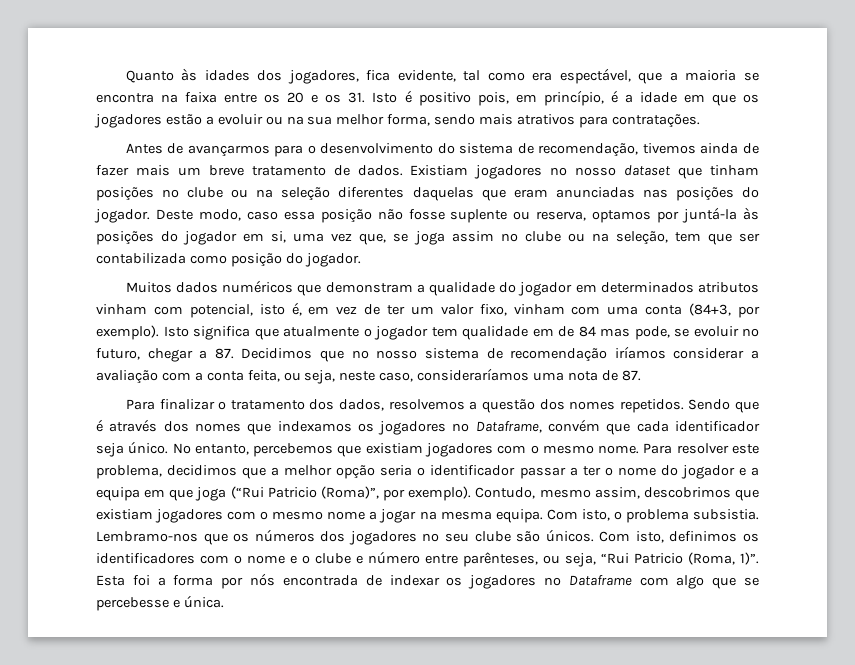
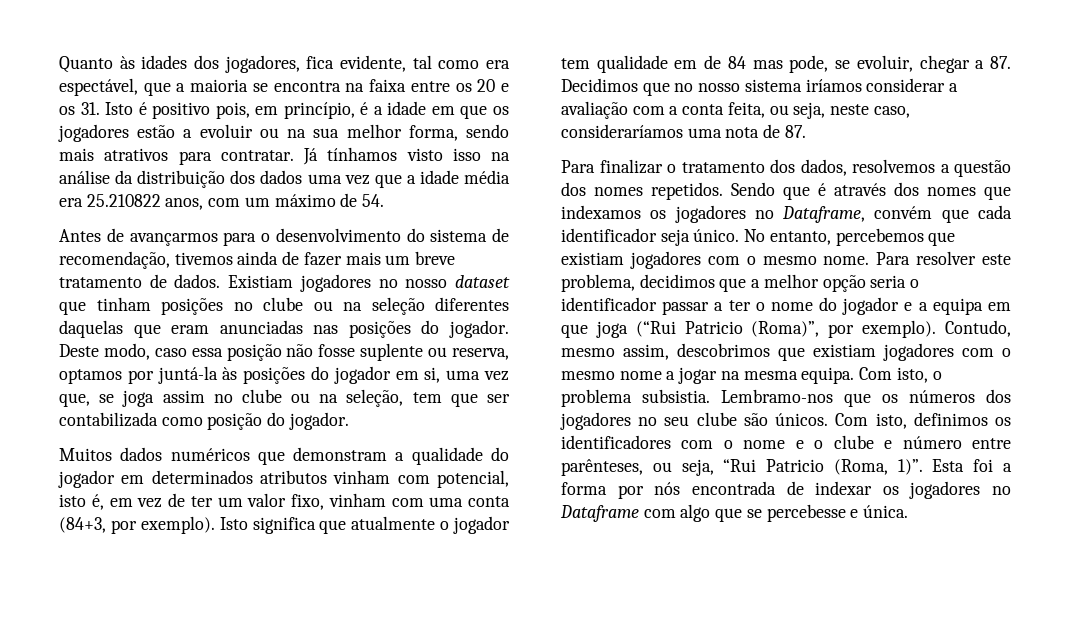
[611,114,700,128] contratações. -> [220,147,510,165] [59,170,511,188] [59,193,385,210] contratar. Já tínhamos visto isso na análise da distribuição dos dados uma vez que a idade média era 25.210822 anos, com um máximo de 54.
[693,326,759,337] [96,348,140,360] evoluir no futuro, -> [856,55,913,72] evoluir,
[486,348,608,362] de recomendação -> (802, 85) none

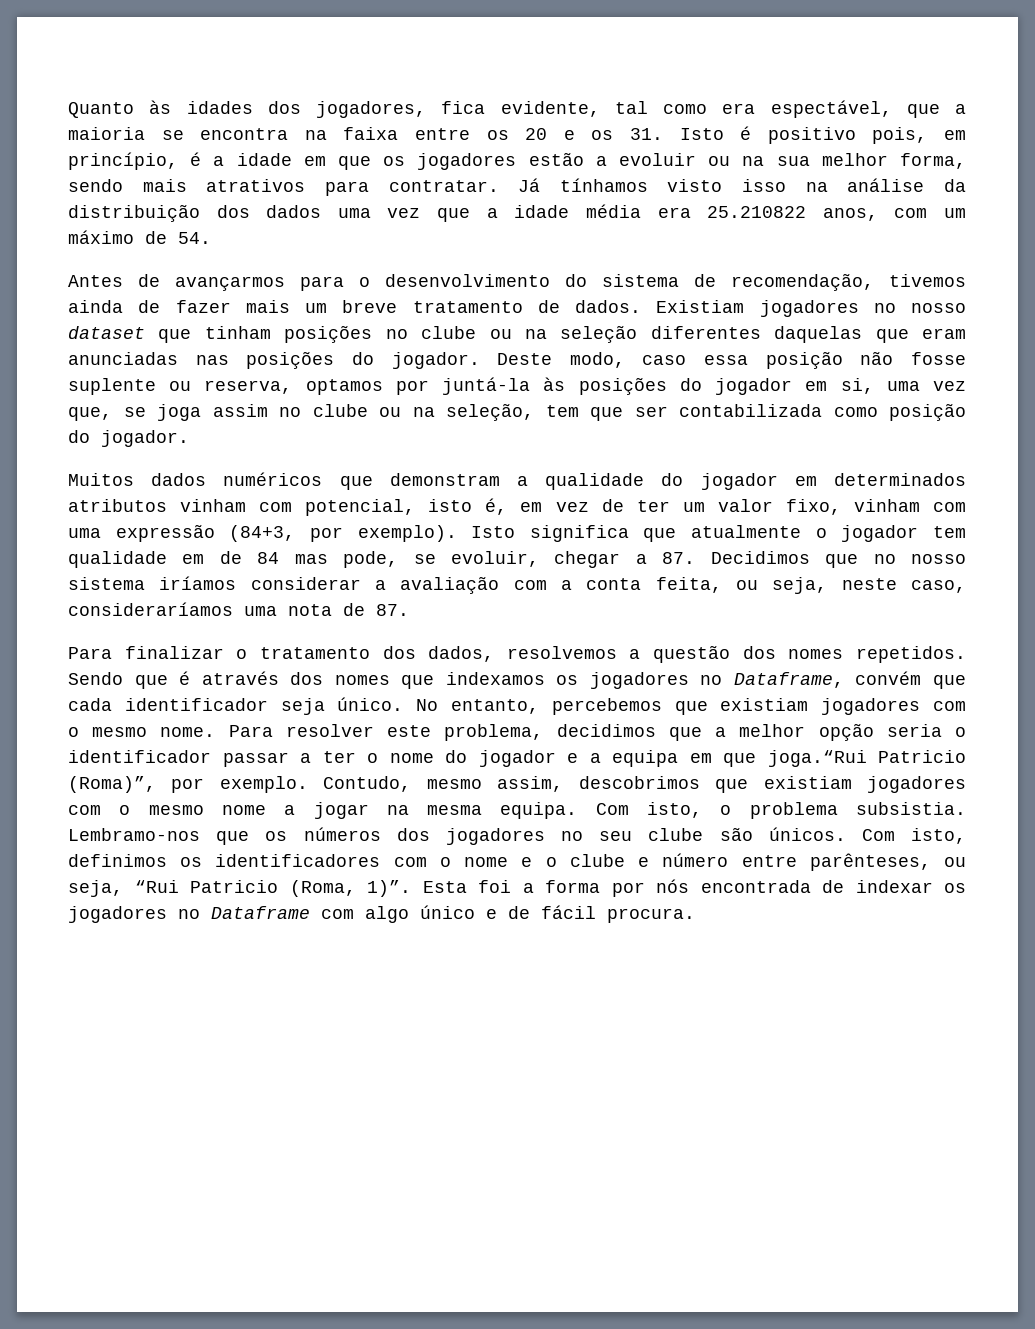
[468,496,510,507] conta -> [115,524,215,542] expressão
[595,321,676,338] joga (“Rui -> [767,750,867,767] joga.“Rui
[862,320,937,338] exemplo). -> [219,776,308,793] exemplo.
[715,504,909,522] que se percebesse e única. -> [420,905,695,923] único e de fácil procura.

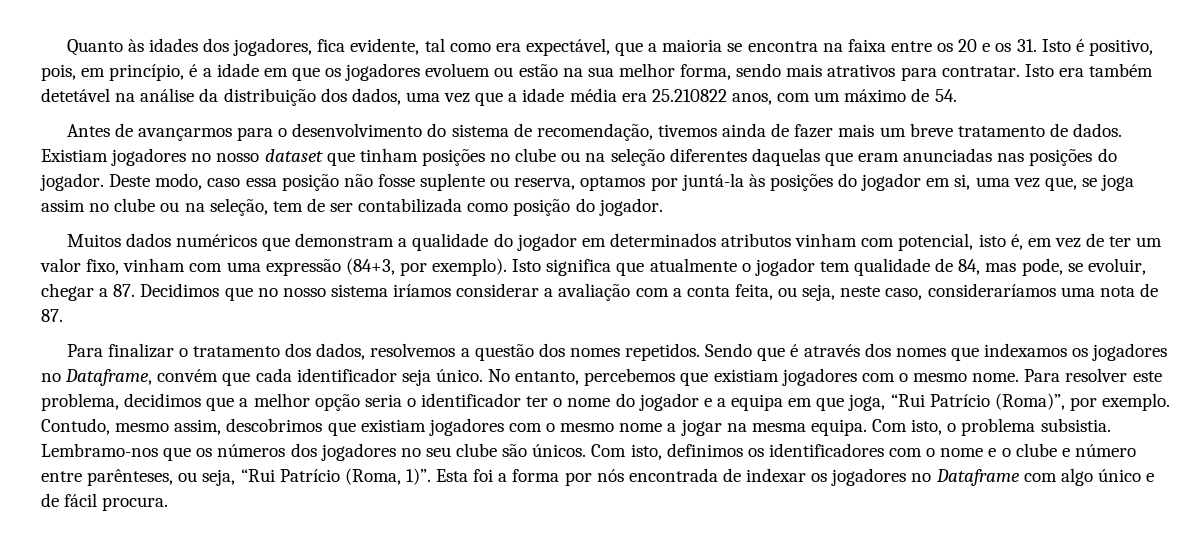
[770,100,892,118] espectável, -> [525,38,610,56] expectável,
[767,127,856,144] positivo -> [1089,39,1154,56] positivo,
[528,152,731,166] estão a evoluir ou -> [425,63,558,77] evoluem ou estão
[518,178,787,192] Já tínhamos visto isso -> [1024,63,1154,77] [41,88,110,102] Isto era também detetável
[266,205,322,218] dados -> [351,88,401,105] dados,
[590,407,623,421] que -> [306,198,325,212] de
[182,551,280,564] em de 84 -> [935,258,981,275] de 84,
[222,752,311,767] passar a -> (522, 400) none
[767,750,966,767] joga.“Rui Patricio -> [848,394,990,411] joga, “Rui Patrício
[190,880,278,893] Patricio -> [279,469,340,482] Patrício

